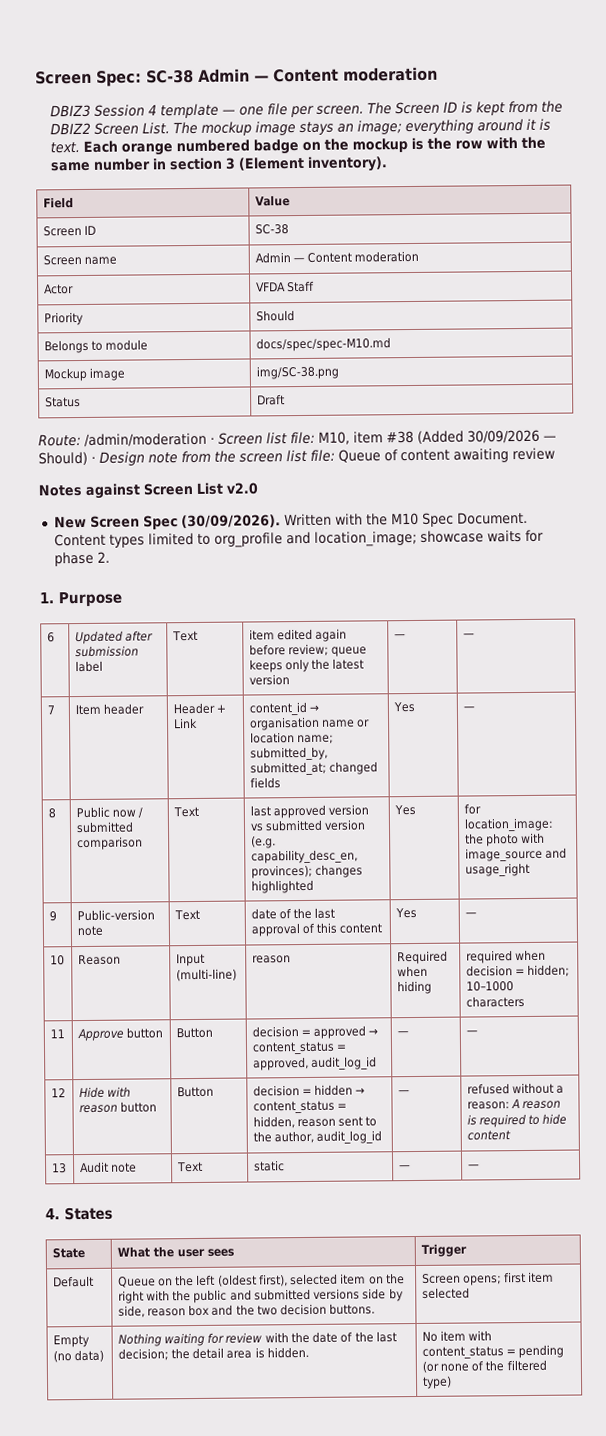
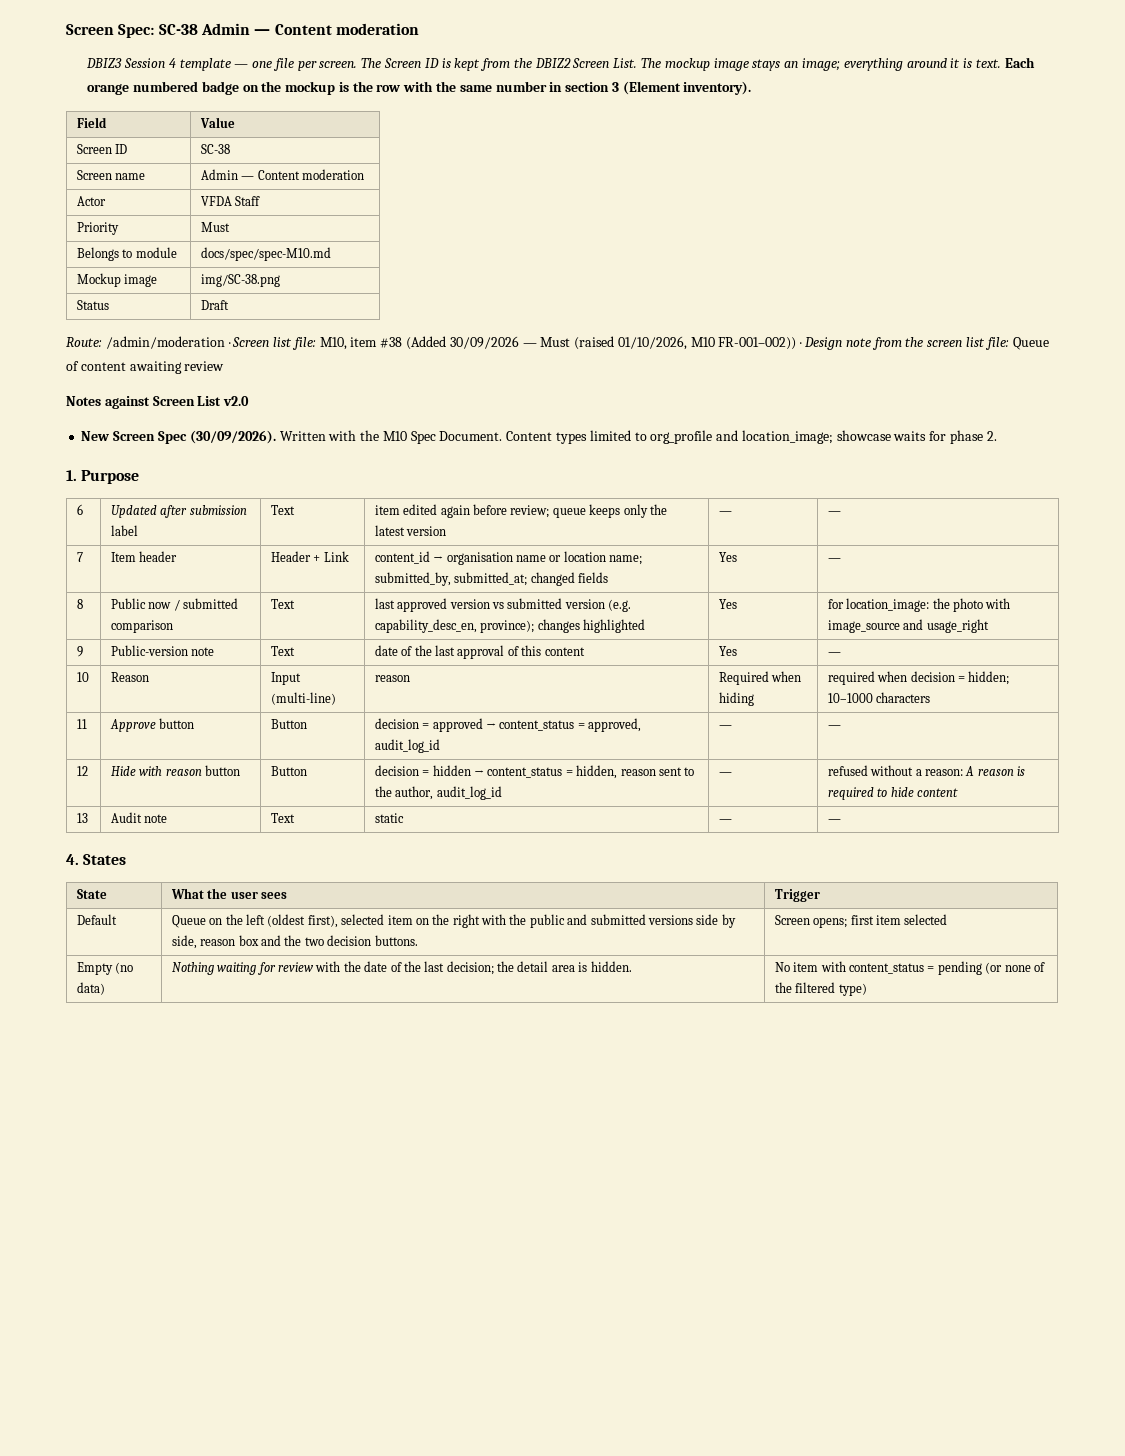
[255,310,295,322] Should -> [200,222,230,232] Must
[38,451,88,466] Should) -> [540,336,797,350] Must (raised 01/10/2026, M10 FR-001–002))
[250,864,313,879] provinces); -> [480,620,535,633] province);

